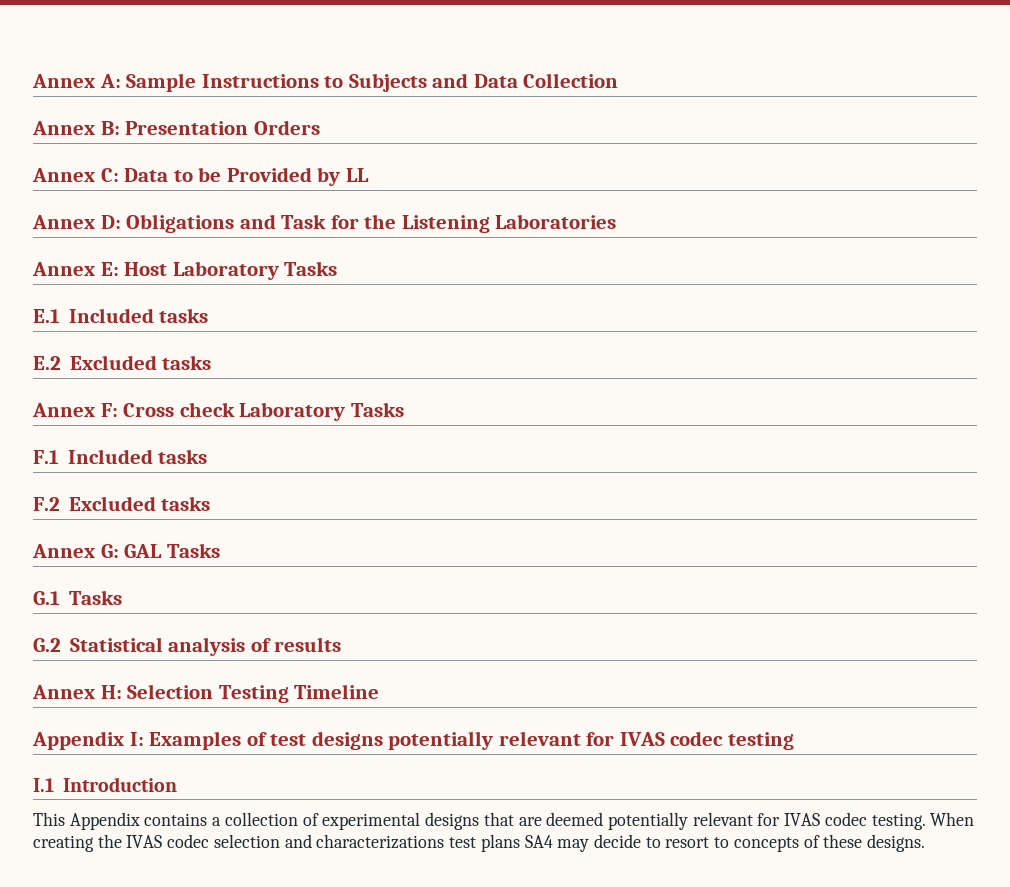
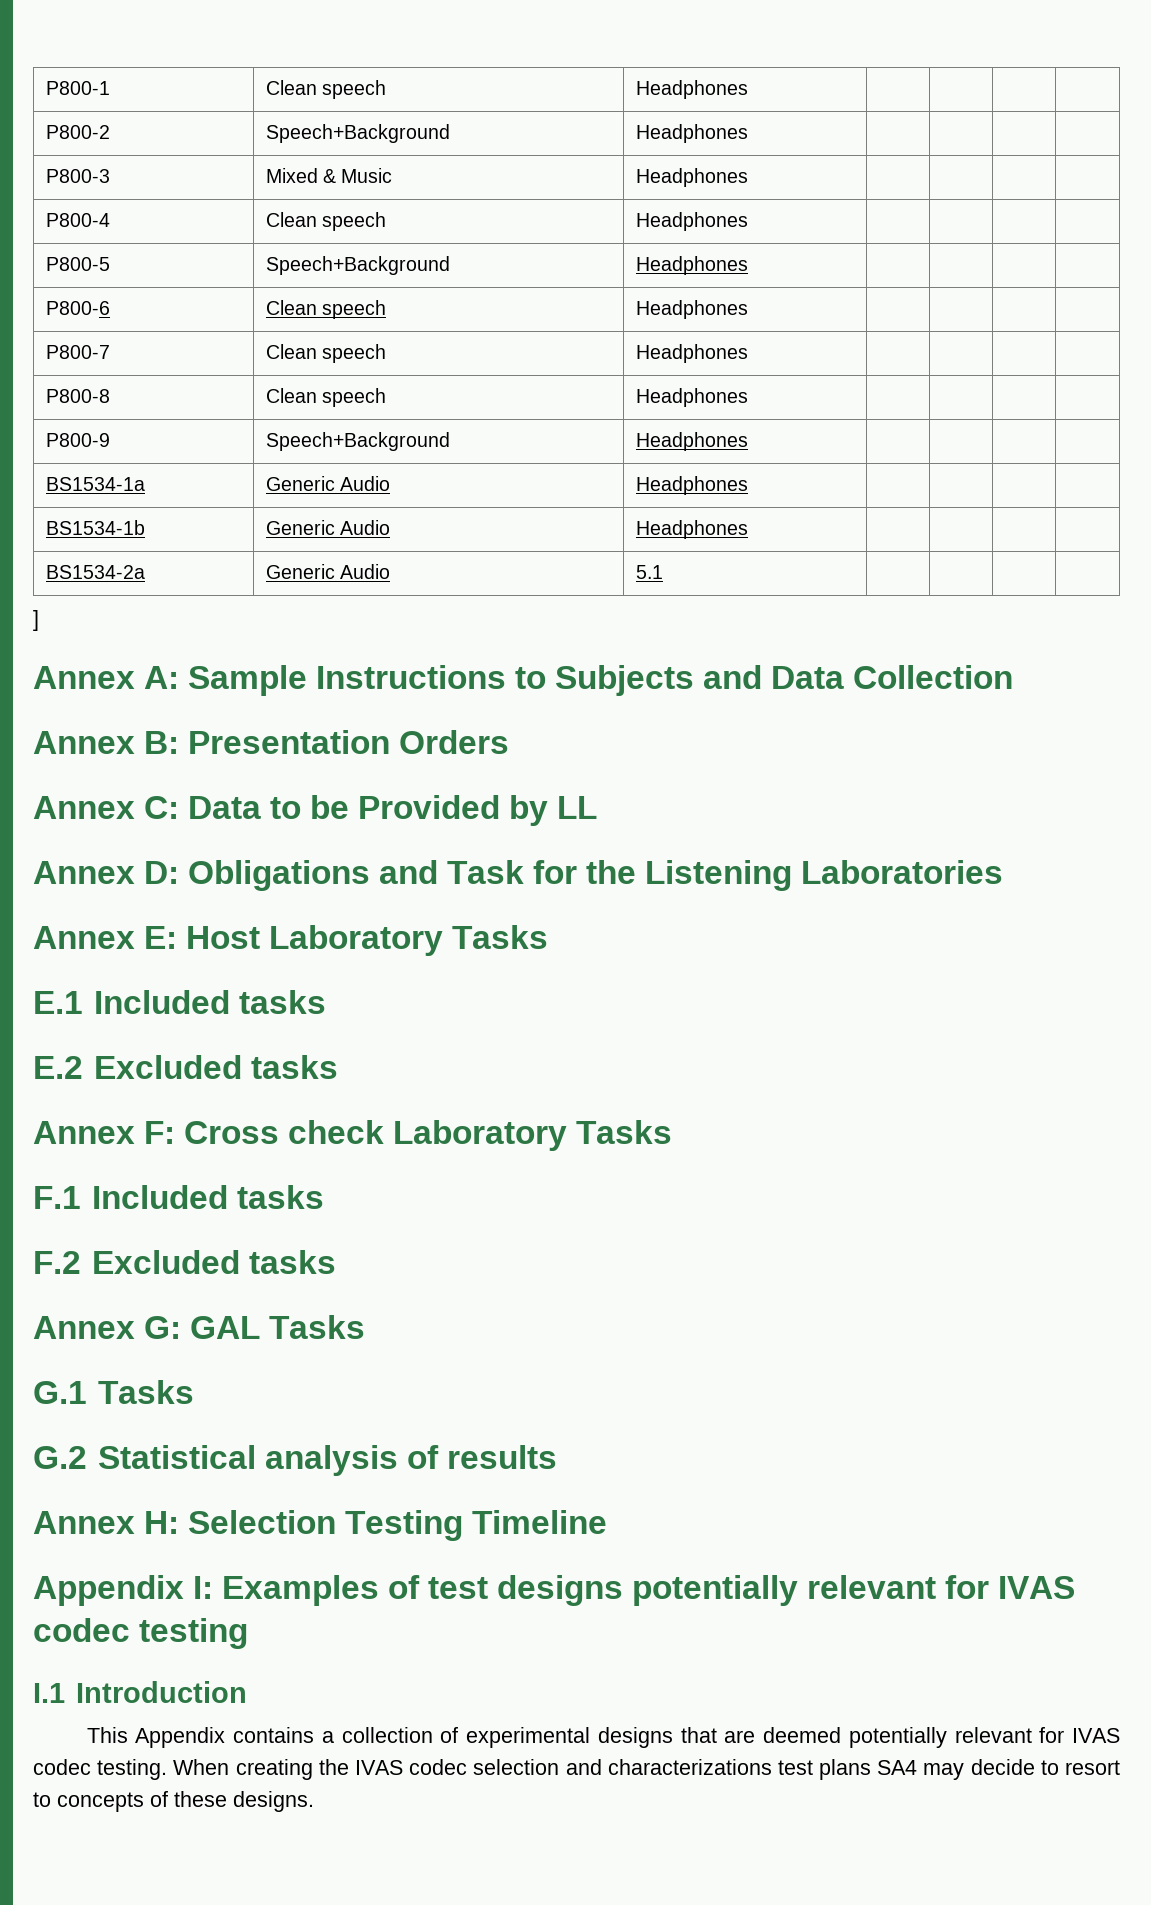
(32, 81) none -> [45,81,110,95] [265,80,386,99] [635,80,748,99] [45,125,110,139] [265,124,450,143] [635,124,748,143] [45,169,110,183] [265,168,393,183] [635,168,748,187] [45,213,110,227] [265,212,386,231] [635,212,748,231] [45,257,110,271] [265,256,450,275] [635,256,748,275] [45,301,110,315] [265,300,386,319] [635,300,748,319] [45,345,110,359] [265,344,386,363] [635,344,748,363] [45,389,110,403] [265,388,386,407] [635,388,748,407] [45,433,110,447] [265,432,450,451] [635,432,748,451] [45,477,145,491] [265,476,390,491] [635,476,748,495] [45,520,145,535] [265,520,390,535] [635,520,748,539] [45,565,145,579] [265,564,390,579] [635,565,663,579] [33,610,39,631] P800-1 | Clean speech | Headphones | | | | // P800-2 | Speech+Background | Headphones | | | | // P800-3 | Mixed & Music | Headphones | | | | // P800-4 | Clean speech | Headphones | | | | // P800-5 | Speech+Background | Headphones | | | | // P800-6 | Clean speech | Headphones | | | | // P800-7 | Clean speech | Headphones | | | | // P800-8 | Clean speech | Headphones | | | | // P800-9 | Speech+Background | Headphones | | | | // BS1534-1a | Generic Audio | Headphones | | | | // BS1534-1b | Generic Audio | Headphones | | | | // BS1534-2a | Generic Audio | 5.1 | | | | // ] //

